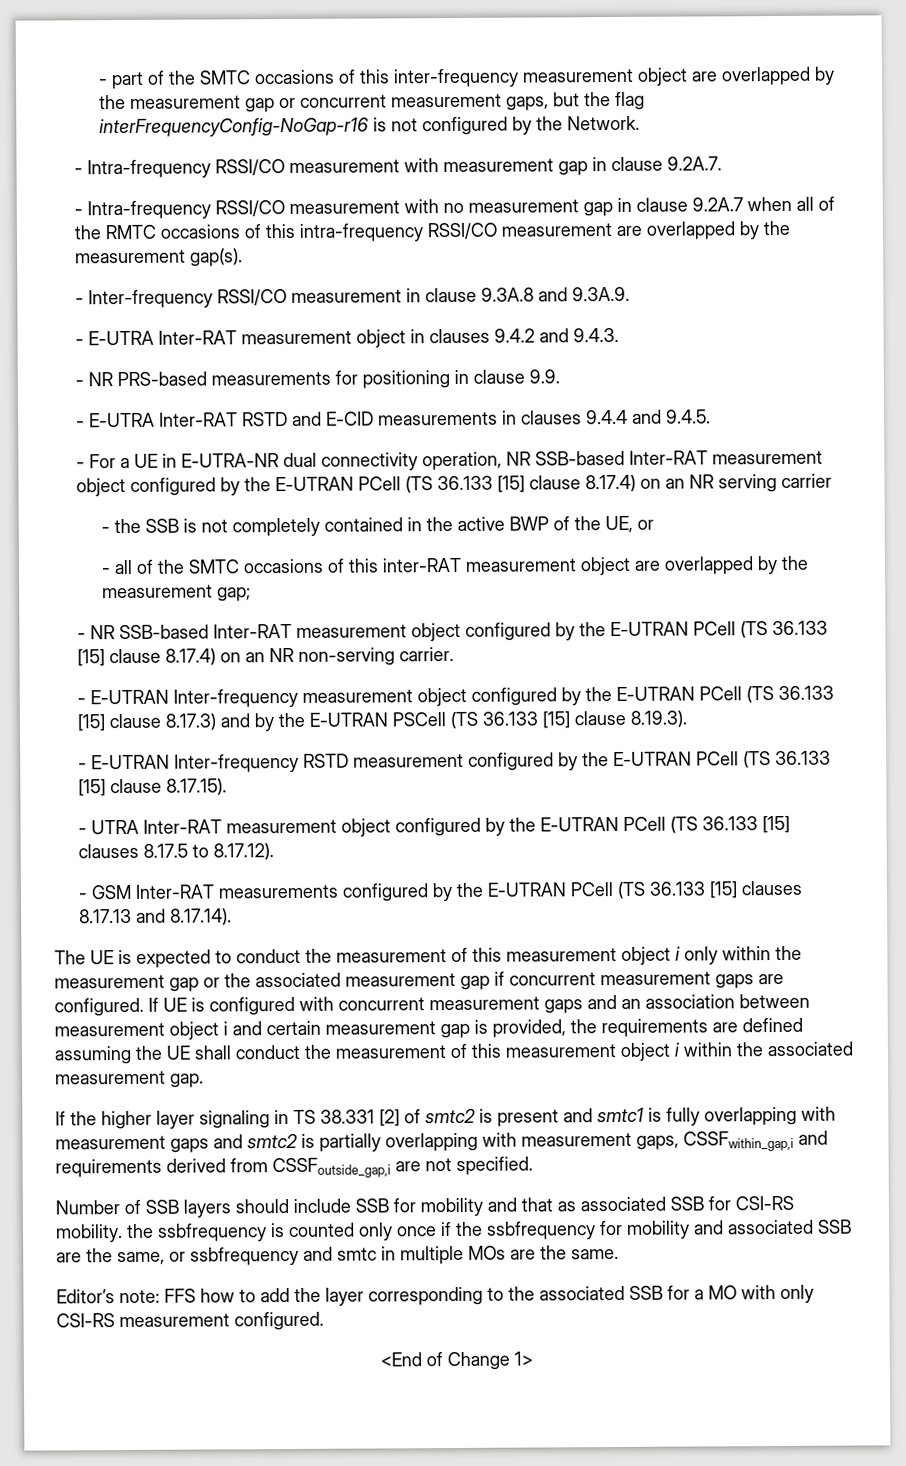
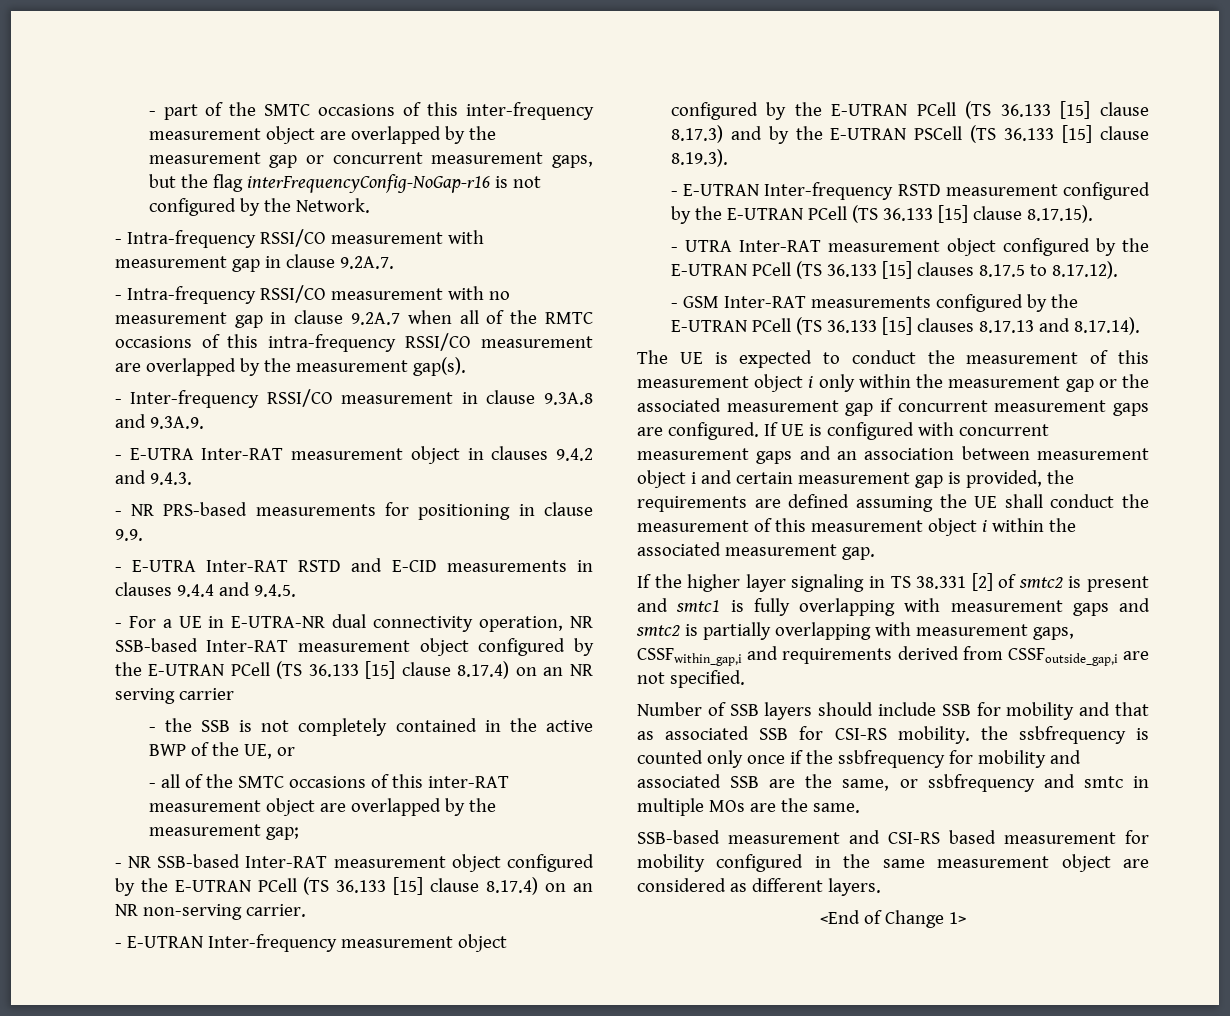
[56,1284,814,1306] [56,1311,324,1331] Editor’s note: FFS how to add the layer corresponding to the associated SSB for a MO with only CSI-RS measurement configured. -> [637,830,1149,844] [637,854,1149,872] [637,878,881,896] SSB-based measurement and CSI-RS based measurement for mobility configured in the same measurement object are considered as different layers.

